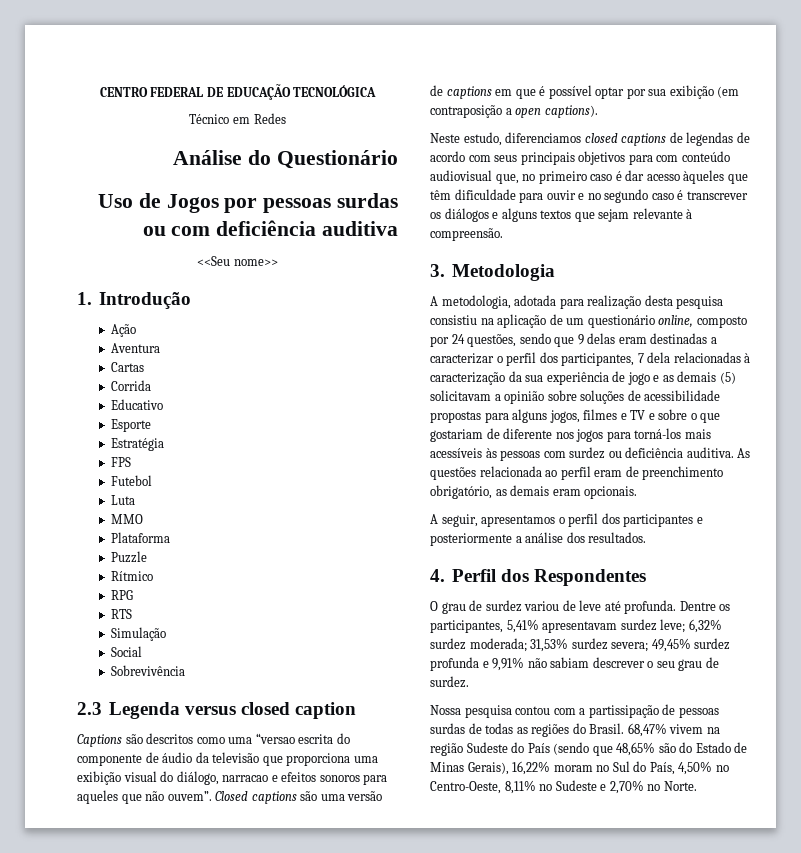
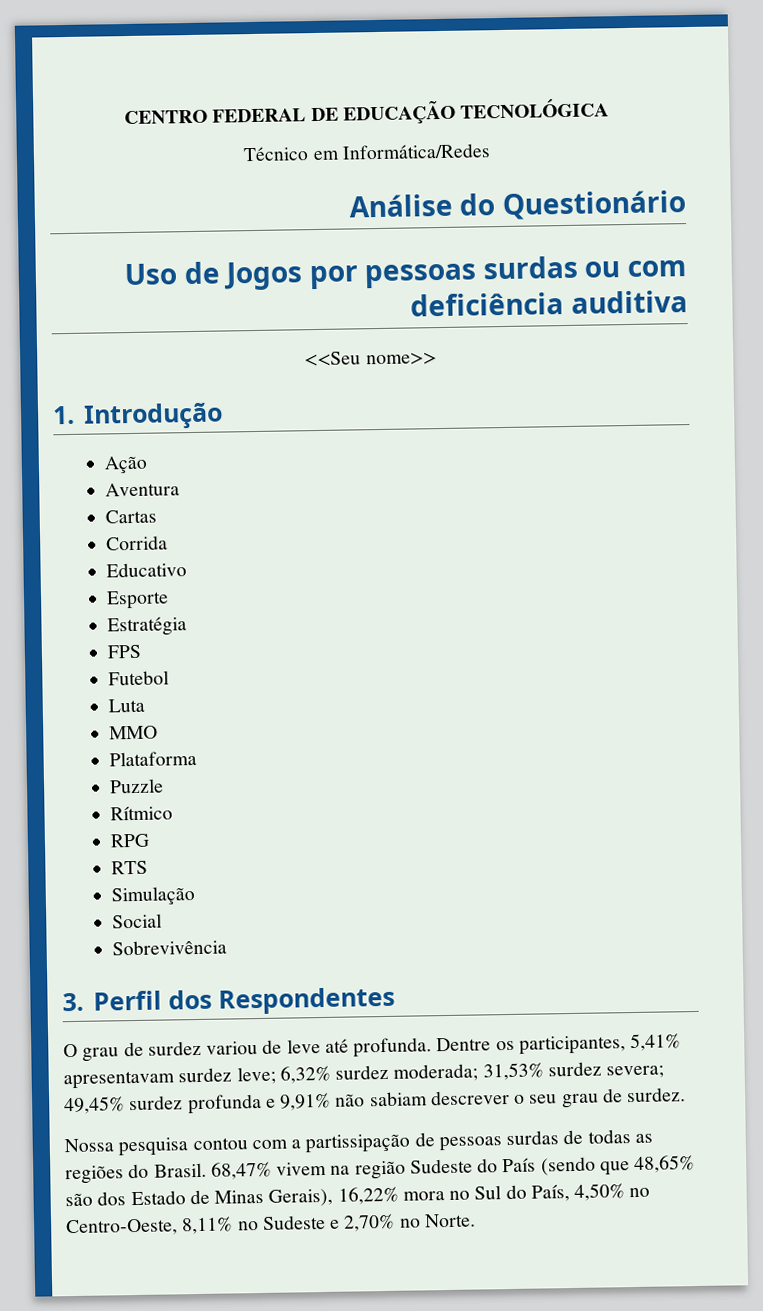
[253,113,286,124] Redes -> [341,143,491,160] Informática/Redes
[77,702,356,719] [77,733,350,747] [77,752,378,766] [77,771,388,785] [77,790,383,804] [430,85,740,99] [430,105,598,118] [430,132,750,146] [430,151,730,165] [430,170,748,184] [430,189,748,203] [430,208,693,222] [430,228,503,241] [430,264,555,281] [430,295,724,309] [430,314,747,328] [430,333,717,347] [430,352,751,366] [430,371,736,385] [430,390,721,404] [430,409,721,423] [430,428,711,442] [430,447,751,461] [430,466,724,480] [430,485,638,499] [430,513,703,527] [430,532,647,546] [430,569,445,582] 2.3 Legenda versus closed caption // Captions são descritos como uma “versao escrita do componente de áudio da televisão que proporciona uma exibição visual do diálogo, narracao e efeitos sonoros para aqueles que não ouvem”. Closed captions são uma versão de captions em que é possível optar por sua exibição (em contraposição a open captions). // Neste estudo, diferenciamos closed captions de legendas de acordo com seus principais objetivos para com conteúdo audiovisual que, no primeiro caso é dar acesso àqueles que têm dificuldade para ouvir e no segundo caso é transcrever os diálogos e alguns textos que sejam relevante à compreensão. // 3. Metodologia // A metodologia, adotada para realização desta pesquisa consistiu na aplicação de um questionário online, composto por 24 questões, sendo que 9 delas eram destinadas a caracterizar o perfil dos participantes, 7 dela relacionadas à caracterização da sua experiência de jogo e as demais (5) solicitavam a opinião sobre soluções de acessibilidade propostas para alguns jogos, filmes e TV e sobre o que gostariam de diferente nos jogos para torná-los mais acessíveis às pessoas com surdez ou deficiência auditiva. As questões relacionada ao perfil eram de preenchimento obrigatório, as demais eram opcionais. // A seguir, apresentamos o perfil dos participantes e posteriormente a análise dos resultados. // 4. -> [62,992,84,1012] 3.
[679,742,693,753] do -> [97,1191,127,1206] dos
[553,765,593,772] moram -> [402,1191,445,1201] mora

